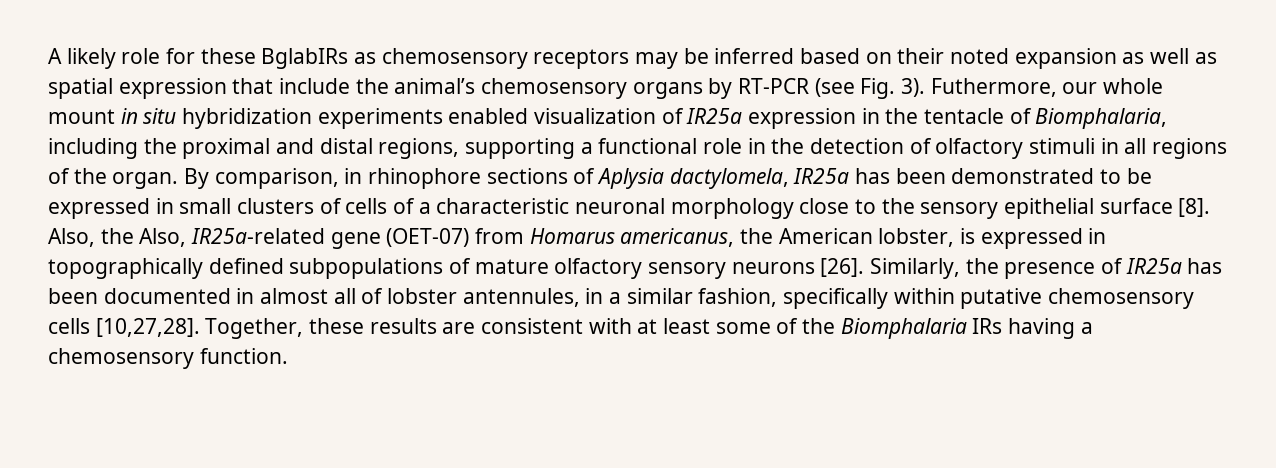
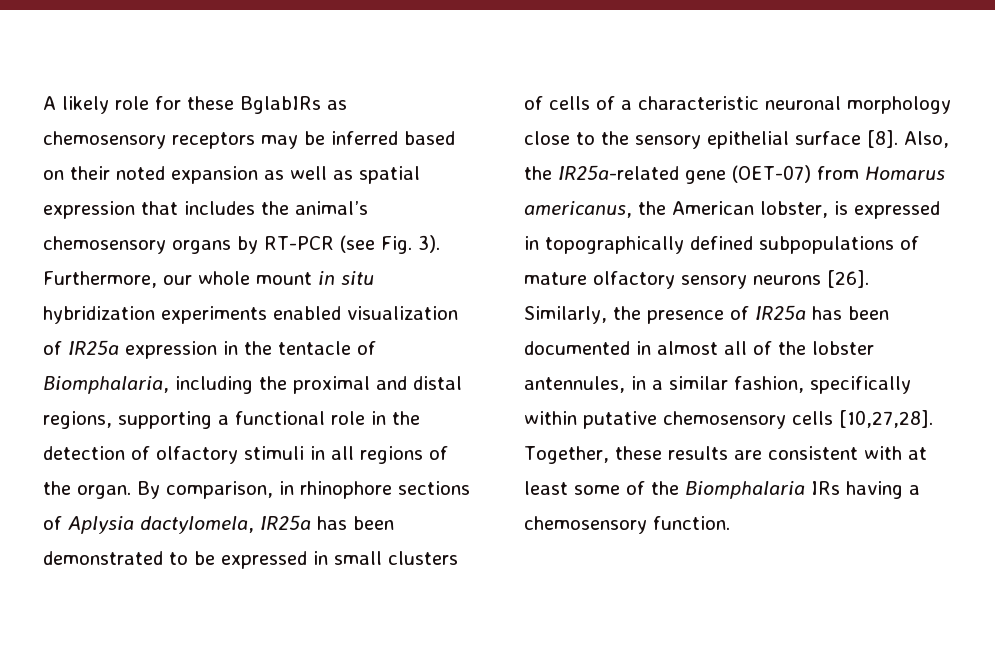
[279,78,351,94] include -> [184,201,255,215] includes
[930,78,1057,97] Futhermore, -> [43,271,157,288] Furthermore,
[139,228,187,247] Also, -> (552, 173) none
(384, 296) none -> [778,341,806,355] the

